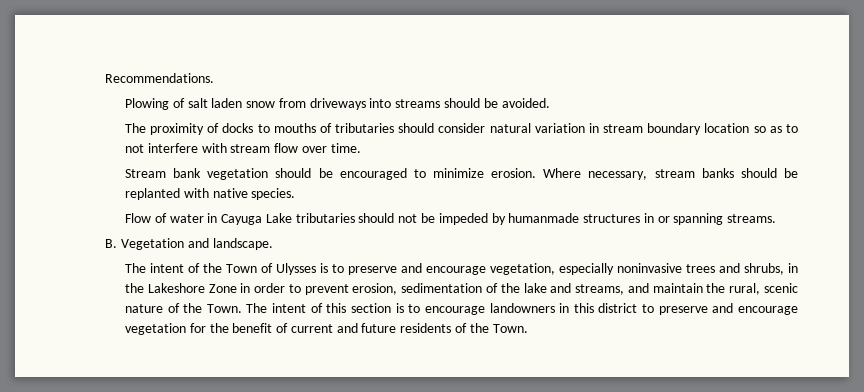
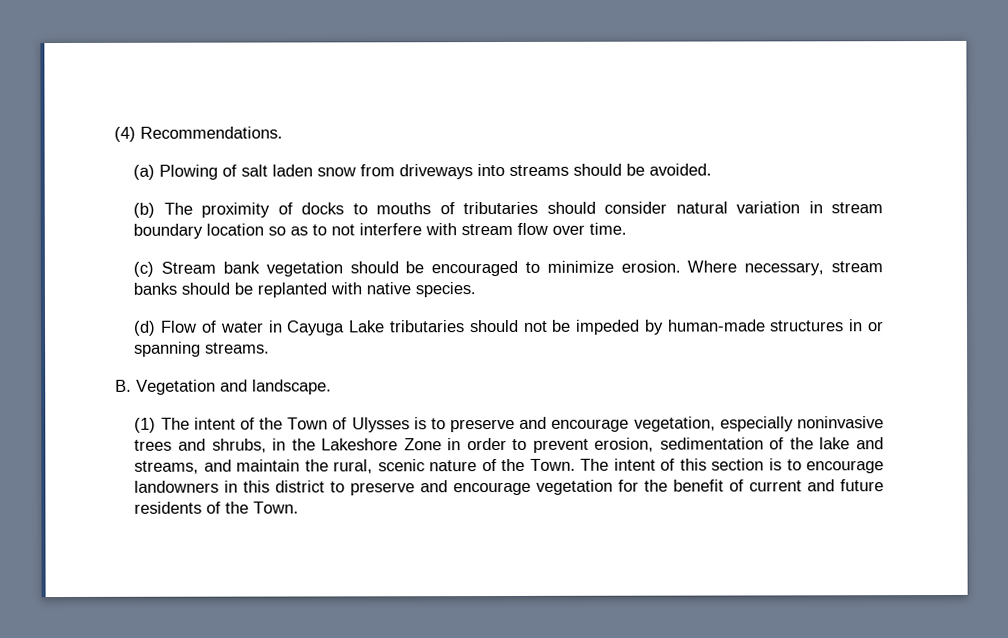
(105, 78) none -> [114,126,137,142] (4)
(215, 78) none -> [133,164,156,180] (a)
(550, 103) none -> [133,202,156,218] (b)
(361, 148) none -> [133,261,155,277] (c)
(296, 194) none -> [134,320,157,336] (d)
[508,213,580,223] humanmade -> [667,319,766,332] human-made
(273, 244) none -> [134,417,157,433] (1)

